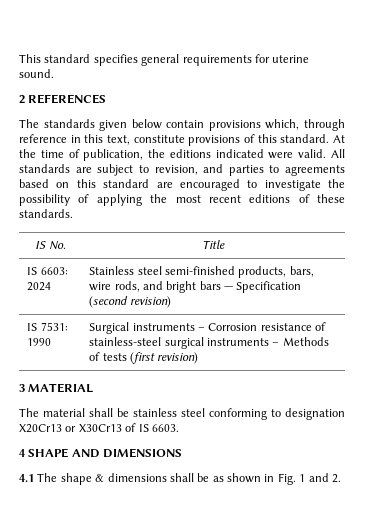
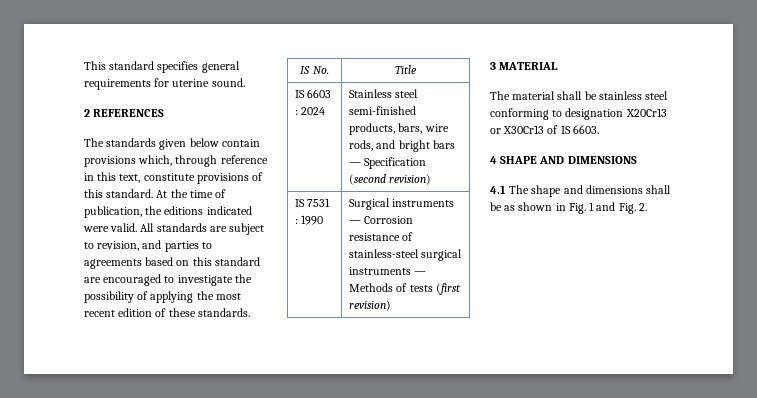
[249,194,291,203] editions -> [118,308,153,317] edition
[40,267,68,275] 6603: -> [307,89,332,98] [295,109,299,115] 6603 :
[40,322,68,331] 7531: -> [307,198,331,207] [295,218,299,224] 7531 :
[197,327,205,331] – -> [349,220,362,224] —
[272,342,280,346] – -> [414,271,427,275] —
[95,474,105,482] & -> [563,185,583,194] and
(329, 477) none -> [618,203,636,214] Fig.

